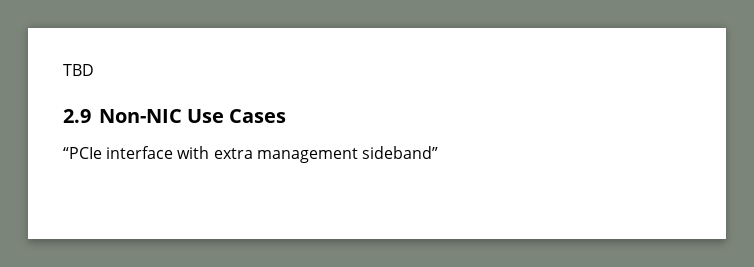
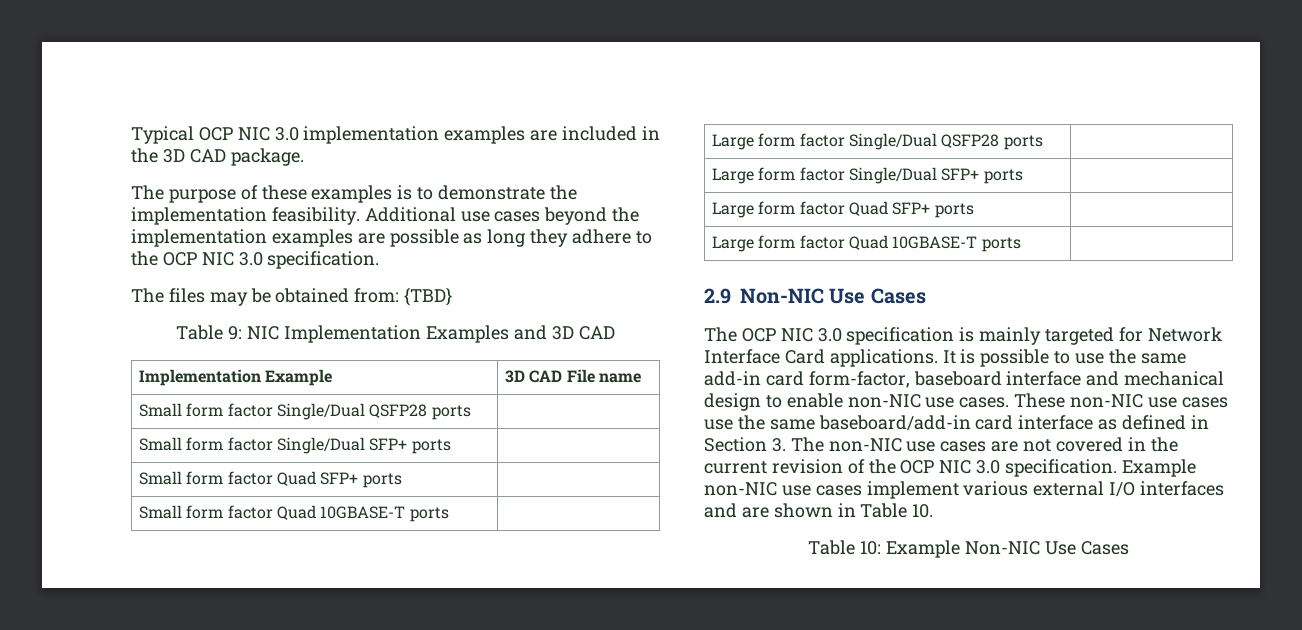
[63,64,94,76] [63,109,287,123] [63,146,438,163] TBD // 2.9 Non-NIC Use Cases // “PCIe interface with extra management sideband” -> [131,126,660,144] [131,148,304,166] [131,185,577,203] [131,207,640,225] [131,229,652,247] [131,251,380,269] [131,287,453,306] [176,325,615,343] [138,369,333,386] [504,369,641,383] [138,403,471,420] [138,437,451,454] [138,471,402,488] [138,505,449,522] [711,133,1043,150] [711,167,1023,184] [711,201,974,218] [711,235,1021,252] [704,288,926,304] [704,327,1222,345] [704,349,1186,367] [704,371,1225,388] [704,393,1228,411] [704,415,1209,431] [704,437,1178,452] [704,459,1196,477] [704,481,1225,499] [704,503,934,518] [808,540,1129,558] Typical OCP NIC 3.0 implementation examples are included in the 3D CAD package. // The purpose of these examples is to demonstrate the implementation feasibility. Additional use cases beyond the implementation examples are possible as long they adhere to the OCP NIC 3.0 specification. // The files may be obtained from: {TBD} // Table 9: NIC Implementation Examples and 3D CAD // Implementation Example | 3D CAD File name // Small form factor Single/Dual QSFP28 ports | // Small form factor Single/Dual SFP+ ports | // Small form factor Quad SFP+ ports | // Small form factor Quad 10GBASE-T ports | // Large form factor Single/Dual QSFP28 ports | // Large form factor Single/Dual SFP+ ports | // Large form factor Quad SFP+ ports | // Large form factor Quad 10GBASE-T ports | // 2.9 Non-NIC Use Cases // The OCP NIC 3.0 specification is mainly targeted for Network Interface Card applications. It is possible to use the same add-in card form-factor, baseboard interface and mechanical design to enable non-NIC use cases. These non-NIC use cases use the same baseboard/add-in card interface as defined in Section 3. The non-NIC use cases are not covered in the current revision of the OCP NIC 3.0 specification. Example non-NIC use cases implement various external I/O interfaces and are shown in Table 10. // Table 10: Example Non-NIC Use Cases

